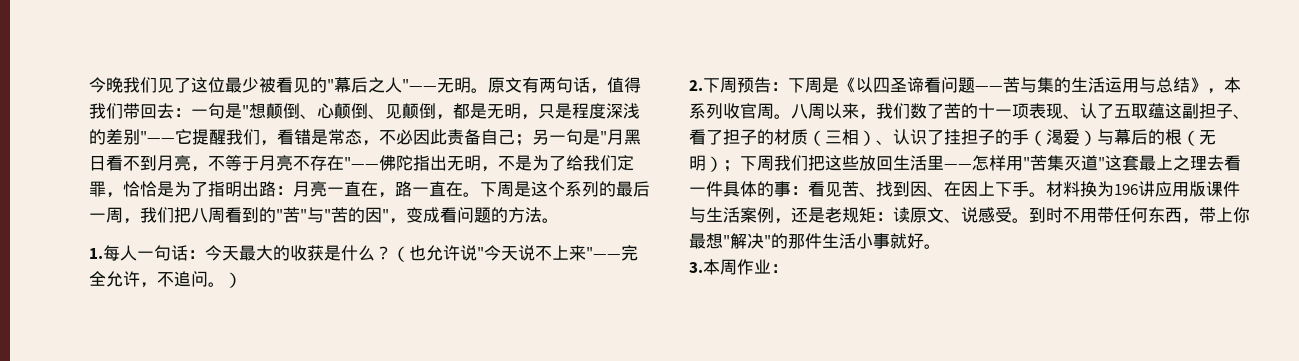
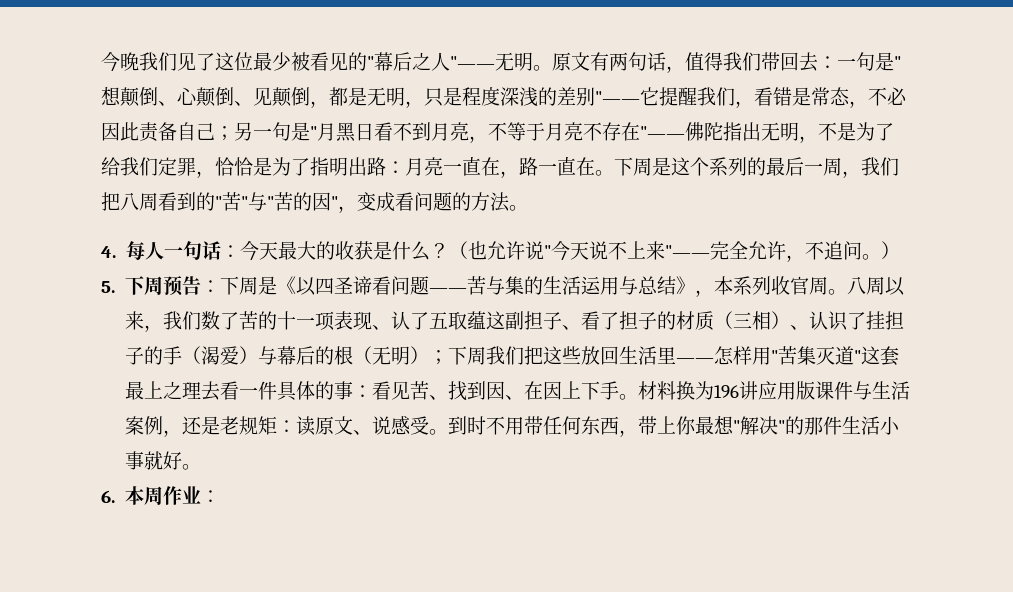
[89,248,103,259] 1. -> [101,246,116,258] 4.
[689,80,703,91] 2. -> [101,281,115,293] 5.
[689,262,703,273] 3. -> [101,490,115,503] 6.

